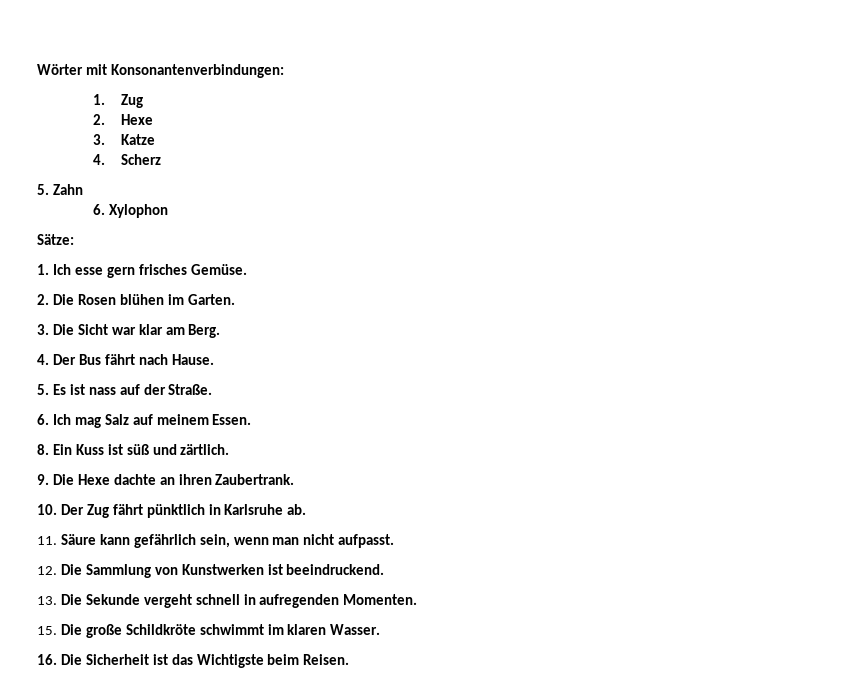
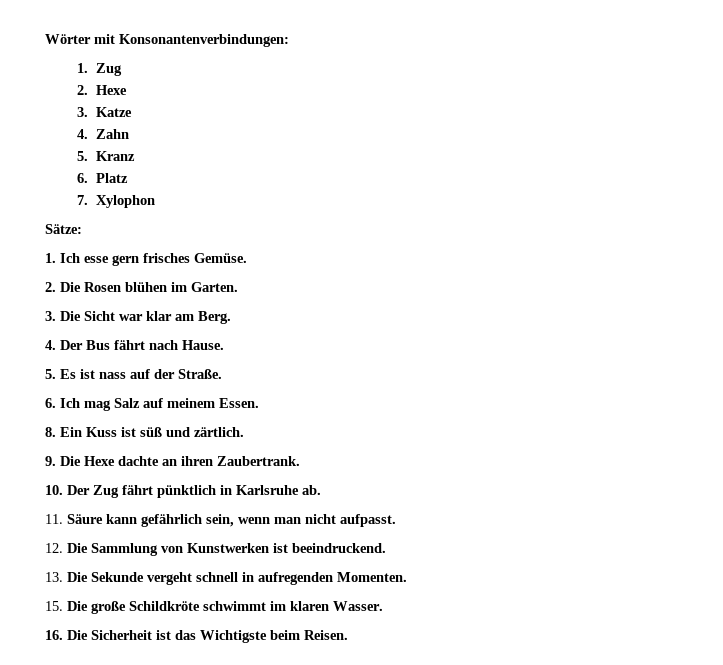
[120,154,161,165] [37,184,49,195] Scherz // 5. -> (89, 134) none
[92,204,105,215] 6. -> [77,151,135,161] [77,173,128,183] [77,195,89,205] 5. Kranz // 6. Platz // 7.

